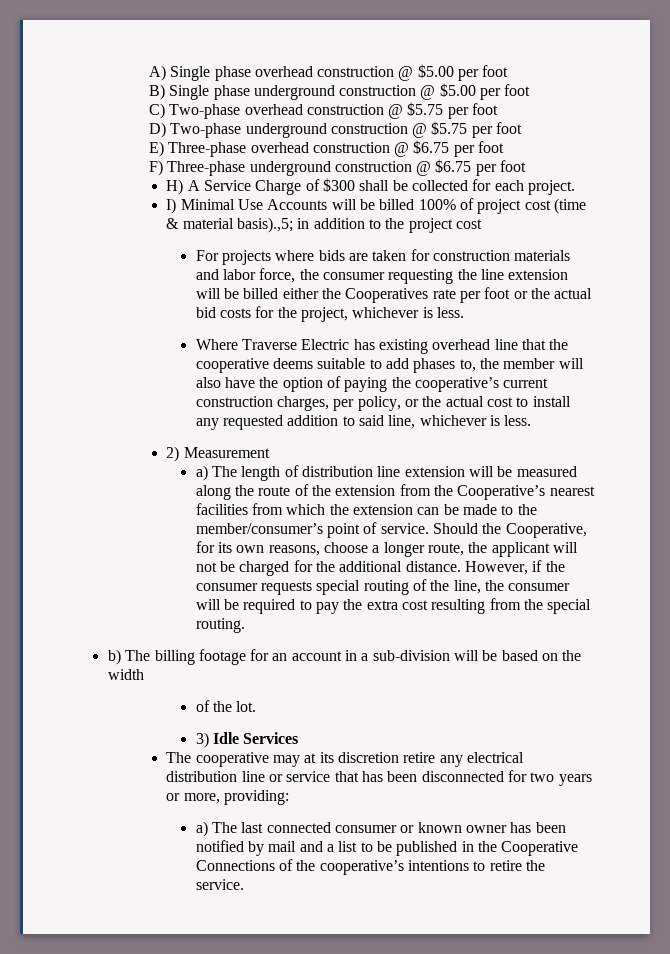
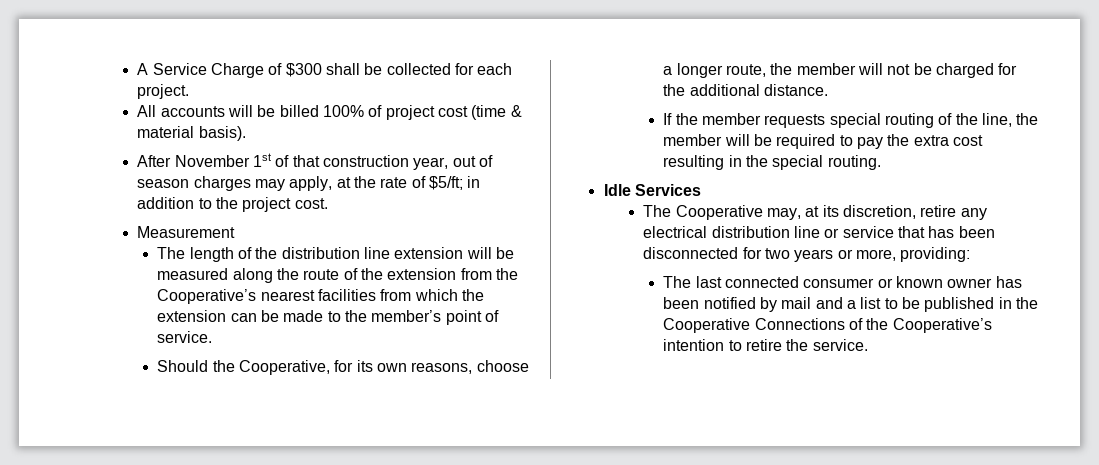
[148,64,509,81] [148,83,531,100] [148,102,499,119] [148,121,523,138] [148,140,505,157] [148,159,527,176] [166,179,184,195] A) Single phase overhead construction @ $5.00 per foot // B) Single phase underground construction @ $5.00 per foot // C) Two-phase overhead construction @ $5.75 per foot // D) Two-phase underground construction @ $5.75 per foot // E) Three-phase overhead construction @ $6.75 per foot // F) Three-phase underground construction @ $6.75 per foot // H) -> (137, 69) none
[166,198,328,214] I) Minimal Use Accounts -> [137,105,225,117] All accounts
[237,217,294,233] basis).,5; -> [198,126,246,141] [137,153,494,170] [137,176,464,191] basis). // After November 1st of that construction year, out of season charges may apply, at the rate of $5/ft;
[456,219,483,229] [195,249,571,265] [195,268,569,284] [195,287,593,303] [195,306,464,322] [195,339,569,354] [195,358,584,373] [195,376,549,392] [195,396,571,411] [195,415,532,430] [166,446,180,462] cost // For projects where bids are taken for construction materials and labor force, the consumer requesting the line extension will be billed either the Cooperatives rate per foot or the actual bid costs for the project, whichever is less. // Where Traverse Electric has existing overhead line that the cooperative deems suitable to add phases to, the member will also have the option of paying the cooperative’s current construction charges, per policy, or the actual cost to install any requested addition to said line, whichever is less. // 2) -> [294,198,328,209] cost. //
[195,465,208,481] a) -> (236, 232) none
(299, 471) none -> [255,247,278,259] the
[195,523,323,534] member/consumer’s -> [371,310,442,322] member’s
(429, 528) none -> (213, 337) //
[491,542,550,557] applicant -> [796,63,856,75] member
[464,560,565,575] [195,583,258,591] However, if the consumer -> [663,113,762,125] // If the member
[508,583,571,591] consumer -> [663,134,723,146] member
[489,598,521,610] from -> [728,155,742,167] in
[107,649,582,665] [107,669,144,680] [195,700,257,712] [195,732,209,748] b) The billing footage for an account in a sub-division will be based on the width // of the lot. // 3) -> (881, 162) none
[195,752,301,767] cooperative may -> [675,205,802,220] Cooperative may,
[338,752,400,763] discretion -> [843,205,917,219] discretion,
[195,821,208,837] a) -> (971, 254) none
[319,860,470,875] cooperative’s intentions -> [892,318,992,333] [663,339,725,351] Cooperative’s intention

